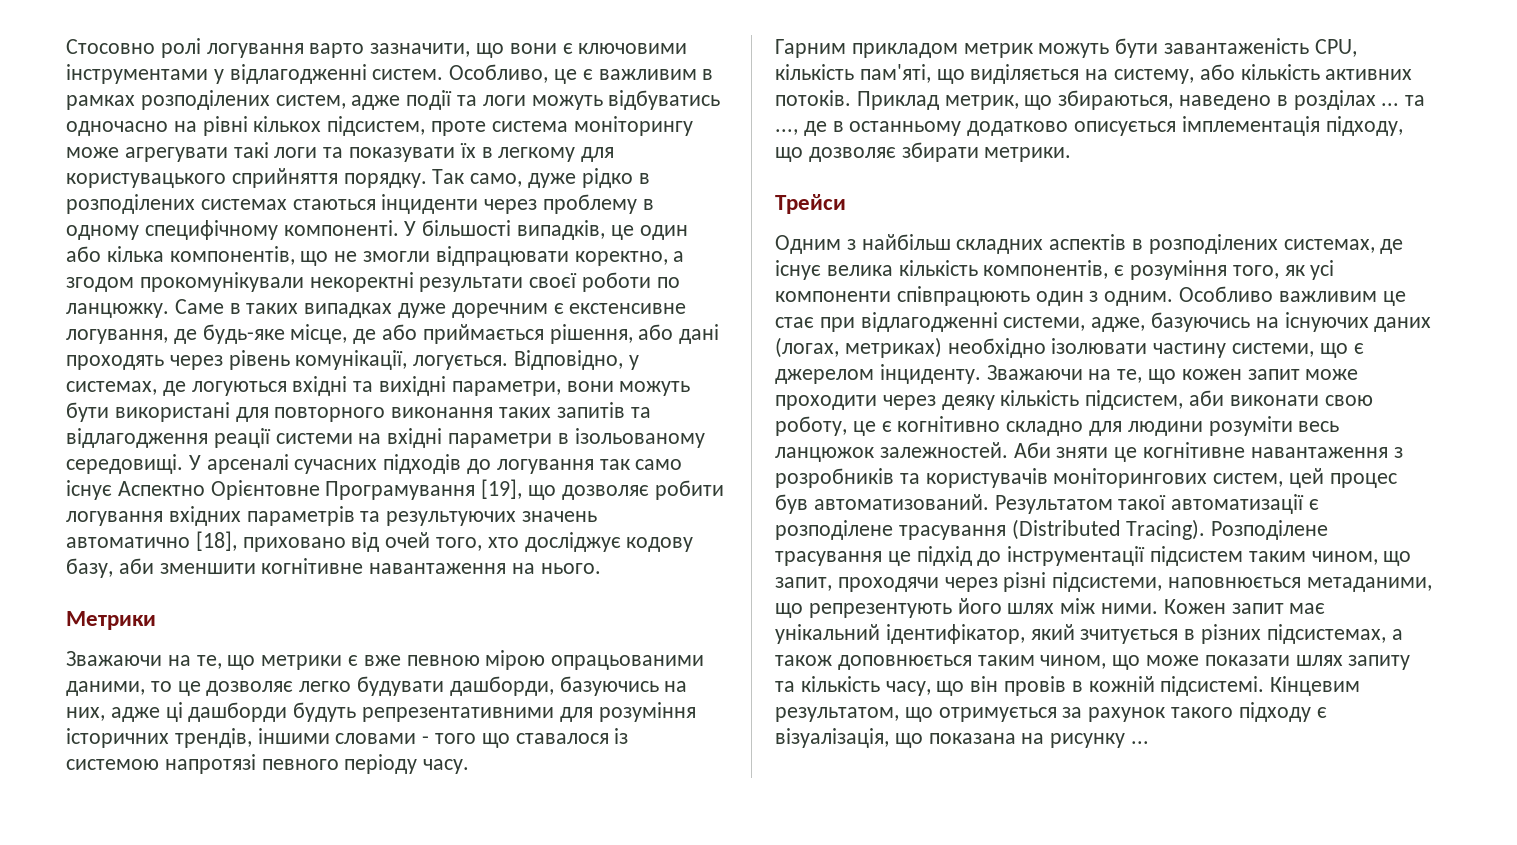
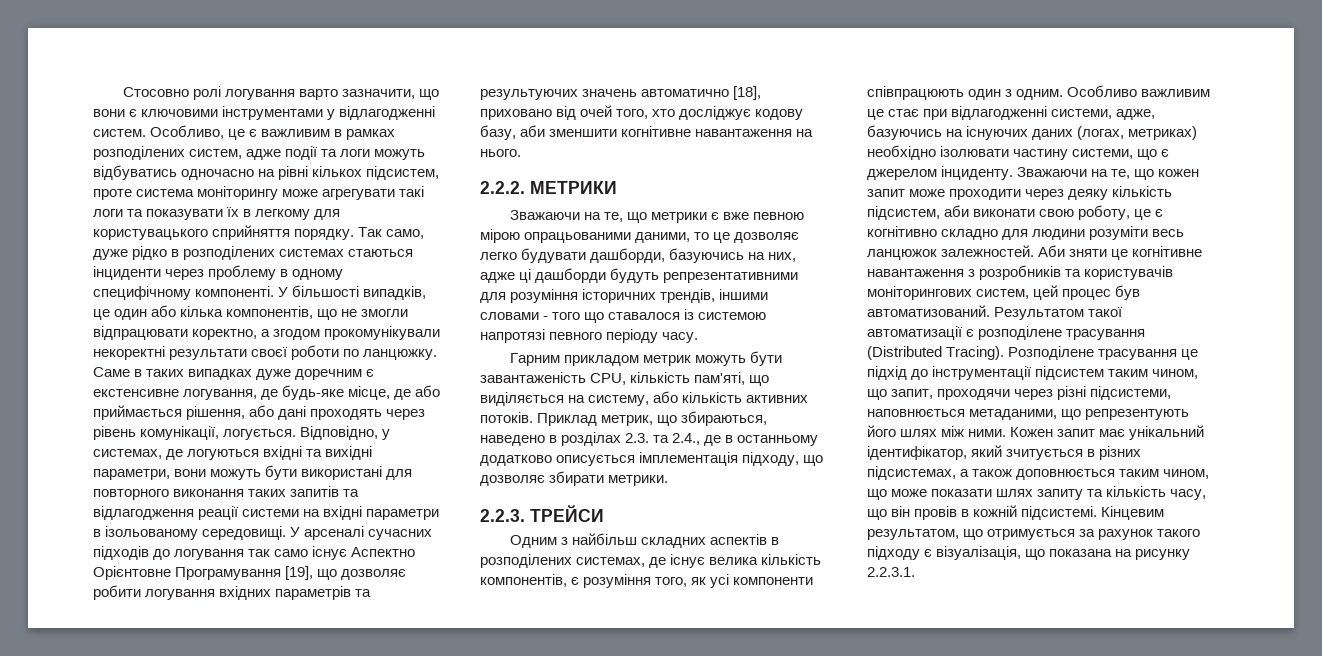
[66,611,156,630] Метрики -> [480,181,617,194] 2.2.2. МЕТРИКИ
[1381,95,1426,106] [775,129,798,135] ... та ..., -> [625,433,701,445] 2.3. та 2.4.,
[775,194,846,214] Трейси -> [480,505,604,522] 2.2.3. ТРЕЙСИ
[1131,741,1150,744] ... -> [867,567,915,577] 2.2.3.1.

